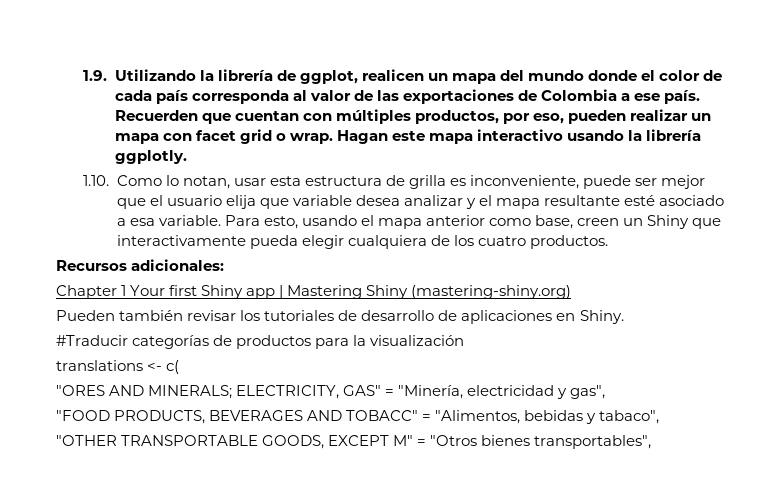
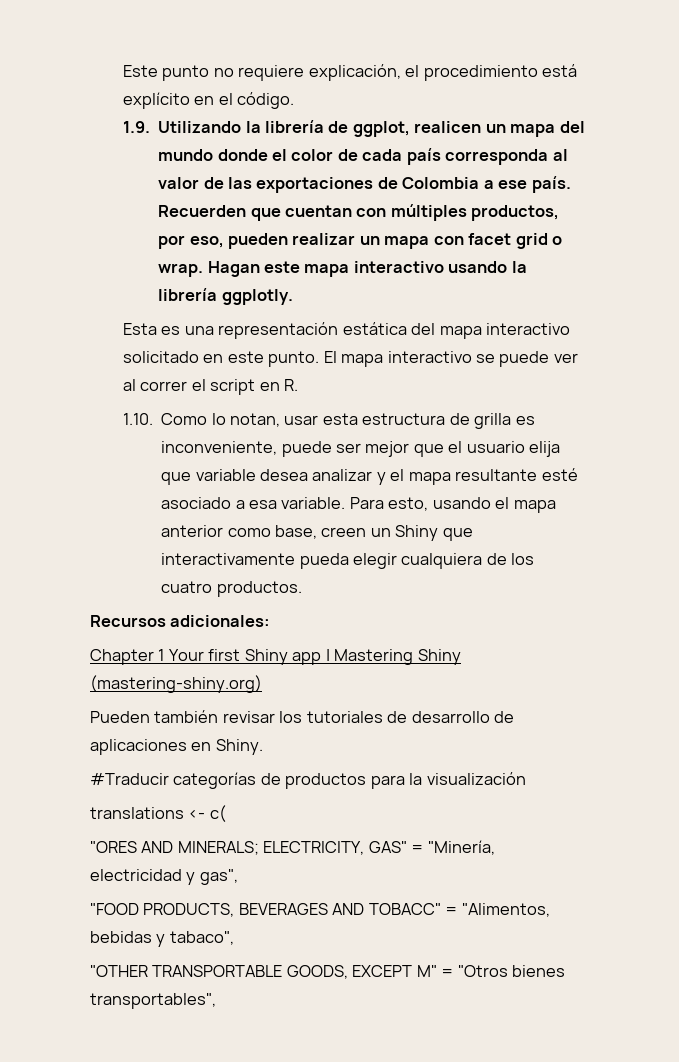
(83, 75) none -> [122,64,578,81] [122,92,295,109] Este punto no requiere explicación, el procedimiento está explícito en el código. //
(187, 157) none -> [122,322,571,339] [122,351,578,367] [122,379,299,395] // Esta es una representación estática del mapa interactivo solicitado en este punto. El mapa interactivo se puede ver al correr el script en R.

